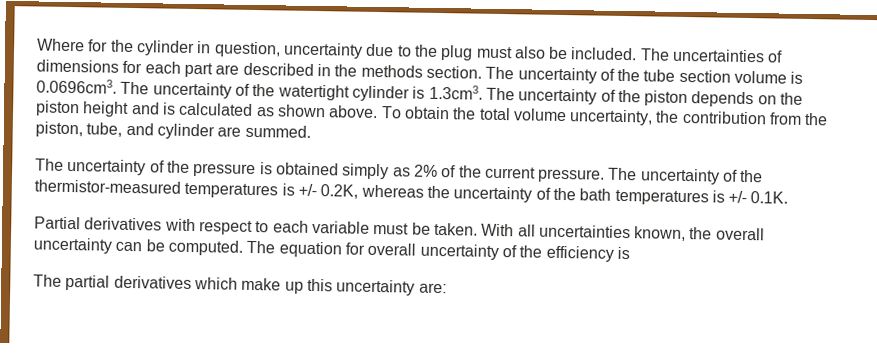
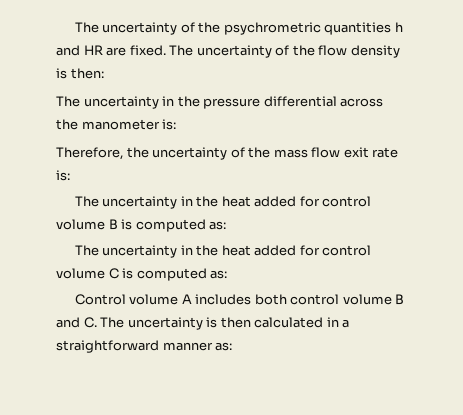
[37,38,784,63] [36,59,804,84] [36,78,804,108] [35,100,829,126] [35,121,311,140] [35,158,165,176] Where for the cylinder in question, uncertainty due to the plug must also be included. The uncertainties of dimensions for each part are described in the methods section. The uncertainty of the tube section volume is 0.0696cm3. The uncertainty of the watertight cylinder is 1.3cm3. The uncertainty of the piston depends on the piston height and is calculated as shown above. To obtain the total volume uncertainty, the contribution from the piston, tube, and cylinder are summed. // The uncertainty of -> [74,22,403,35] [56,45,400,58] [56,68,104,79] [56,96,175,109] The uncertainty of the psychrometric quantities h and HR are fixed. The uncertainty of the flow density is then: // The uncertainty in
[259,162,764,185] [34,179,789,206] [34,216,765,242] [33,237,630,262] [33,274,447,296] is obtained simply as 2% of the current pressure. The uncertainty of the thermistor-measured temperatures is +/- 0.2K, whereas the uncertainty of the bath temperatures is +/- 0.1K. // Partial derivatives with respect to each variable must be taken. With all uncertainties known, the overall uncertainty can be computed. The equation for overall uncertainty of the efficiency is // The partial derivatives which make up this uncertainty are: -> [263,96,384,107] [56,119,177,130] [56,147,399,160] [56,170,70,181] [74,196,372,209] [56,219,227,232] [74,245,372,258] [56,268,228,281] [74,294,405,305] [56,317,350,330] [56,340,233,353] differential across the manometer is: // Therefore, the uncertainty of the mass flow exit rate is: // The uncertainty in the heat added for control volume B is computed as: // The uncertainty in the heat added for control volume C is computed as: // Control volume A includes both control volume B and C. The uncertainty is then calculated in a straightforward manner as:

